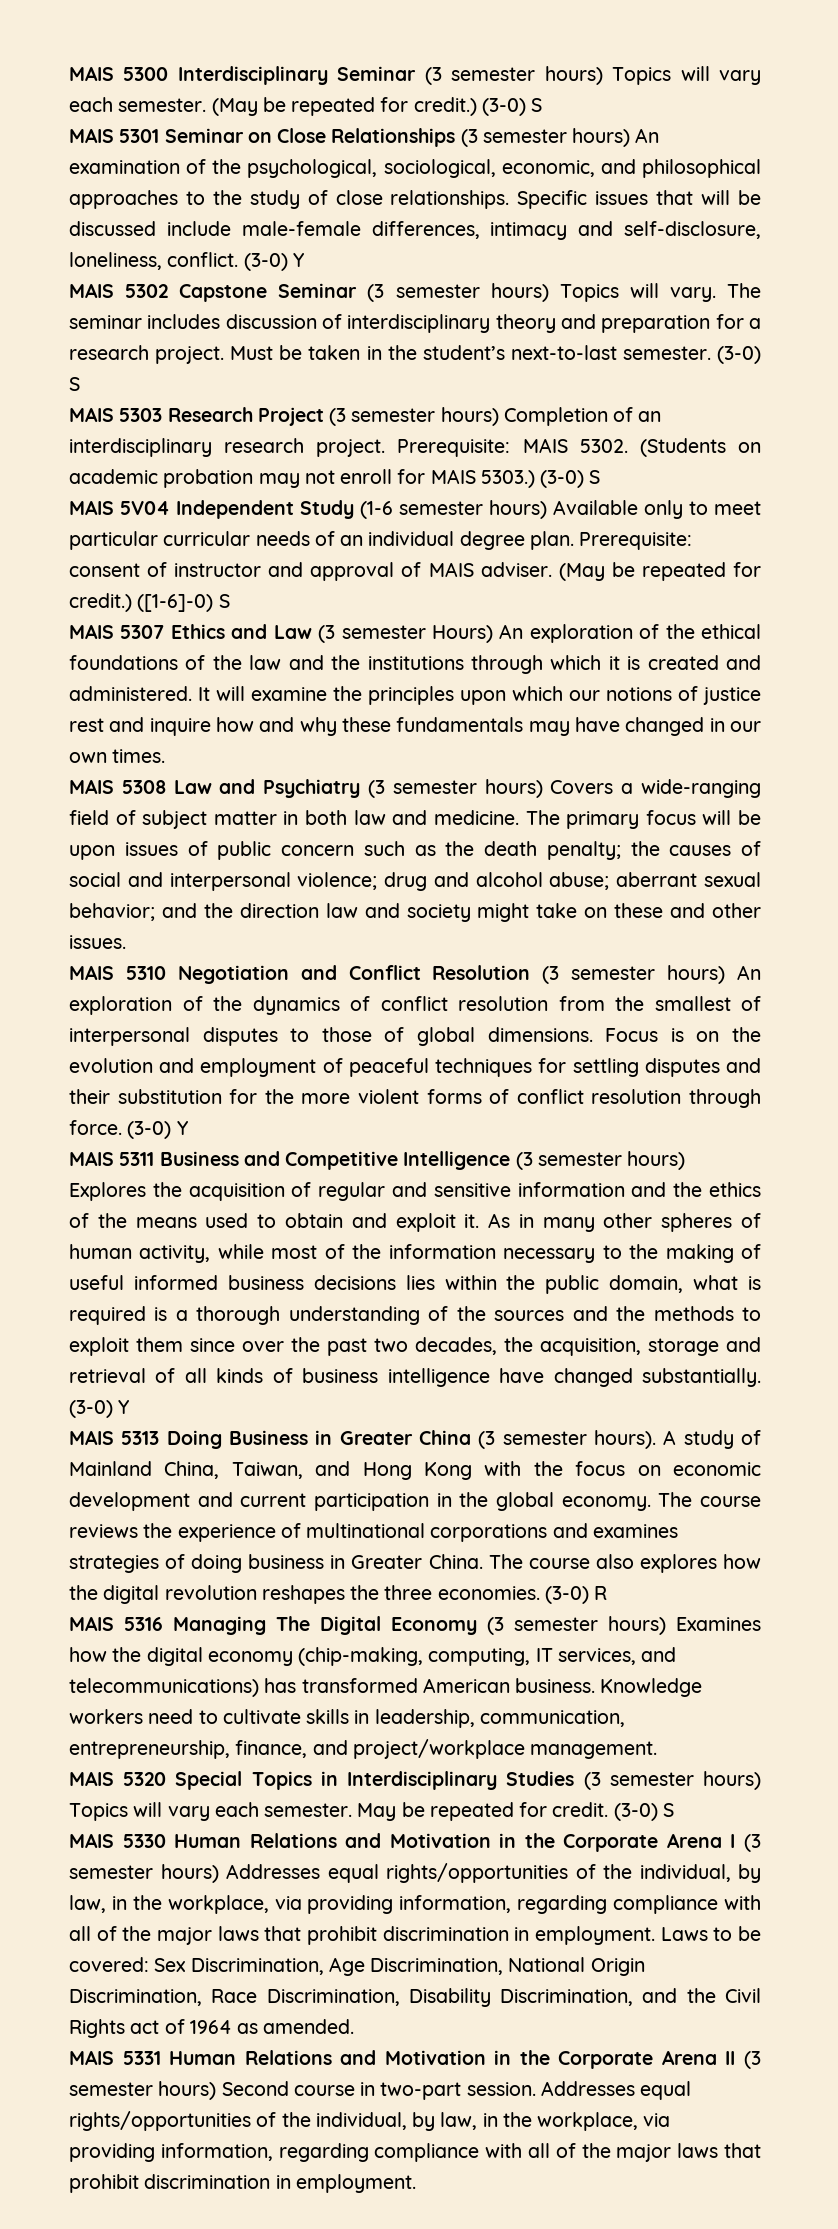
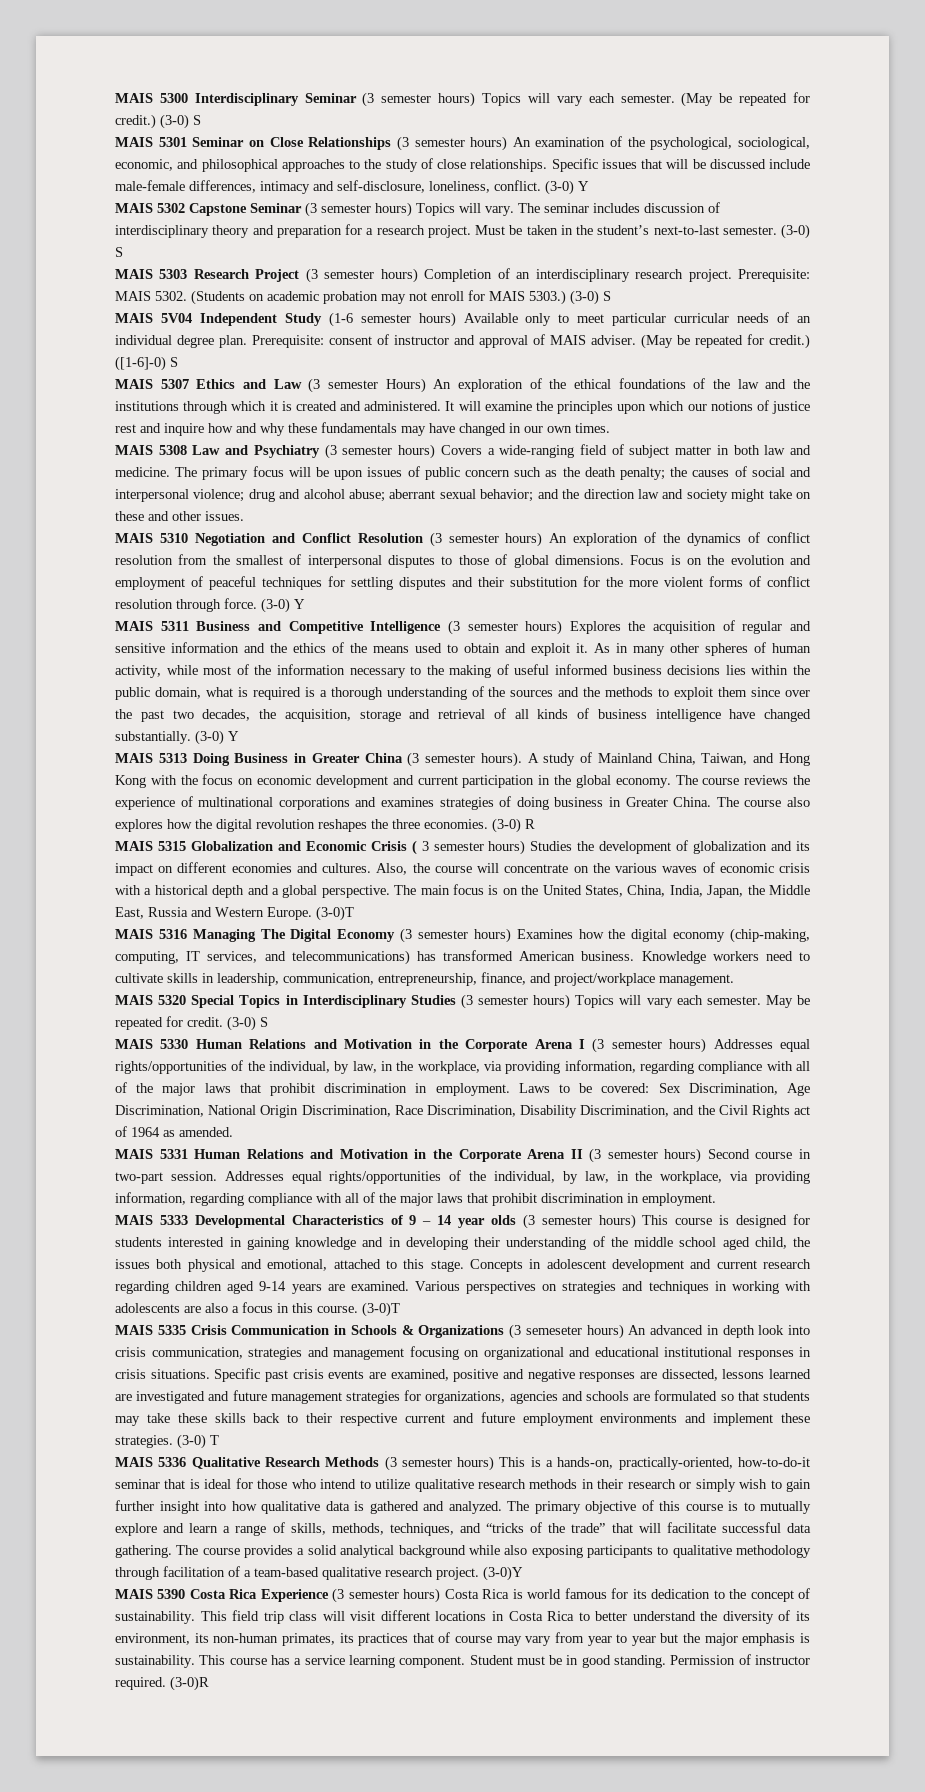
(608, 1593) none -> [115,840,810,855] [115,862,811,876] [115,884,810,898] [115,906,354,921] // MAIS 5315 Globalization and Economic Crisis ( 3 semester hours) Studies the development of globalization and its impact on different economies and cultures. Also, the course will concentrate on the various waves of economic crisis with a historical depth and a global perspective. The main focus is on the United States, China, India, Japan, the Middle East, Russia and Western Europe. (3-0)T
(416, 2183) none -> [115,1214,810,1229] [115,1236,810,1250] [115,1259,811,1272] [115,1281,811,1294] [115,1302,400,1317] [115,1324,810,1339] [115,1346,811,1360] [115,1368,811,1382] [115,1390,811,1404] [115,1412,811,1426] [115,1434,219,1449] [115,1456,811,1471] [115,1478,812,1492] [115,1500,811,1514] [115,1522,811,1536] [115,1545,811,1558] [115,1566,523,1581] [115,1588,811,1603] [115,1610,810,1624] [115,1632,811,1646] [115,1654,810,1668] [115,1676,209,1691] // MAIS 5333 Developmental Characteristics of 9 – 14 year olds (3 semester hours) This course is designed for students interested in gaining knowledge and in developing their understanding of the middle school aged child, the issues both physical and emotional, attached to this stage. Concepts in adolescent development and current research regarding children aged 9-14 years are examined. Various perspectives on strategies and techniques in working with adolescents are also a focus in this course. (3-0)T // MAIS 5335 Crisis Communication in Schools & Organizations (3 semeseter hours) An advanced in depth look into crisis communication, strategies and management focusing on organizational and educational institutional responses in crisis situations. Specific past crisis events are examined, positive and negative responses are dissected, lessons learned are investigated and future management strategies for organizations, agencies and schools are formulated so that students may take these skills back to their respective current and future employment environments and implement these strategies. (3-0) T // MAIS 5336 Qualitative Research Methods (3 semester hours) This is a hands-on, practically-oriented, how-to-do-it seminar that is ideal for those who intend to utilize qualitative research methods in their research or simply wish to gain further insight into how qualitative data is gathered and analyzed. The primary objective of this course is to mutually explore and learn a range of skills, methods, techniques, and “tricks of the trade” that will facilitate successful data gathering. The course provides a solid analytical background while also exposing participants to qualitative methodology through facilitation of a team-based qualitative research project. (3-0)Y // MAIS 5390 Costa Rica Experience (3 semester hours) Costa Rica is world famous for its dedication to the concept of sustainability. This field trip class will visit different locations in Costa Rica to better understand the diversity of its environment, its non-human primates, its practices that of course may vary from year to year but the major emphasis is sustainability. This course has a service learning component. Student must be in good standing. Permission of instructor required. (3-0)R

